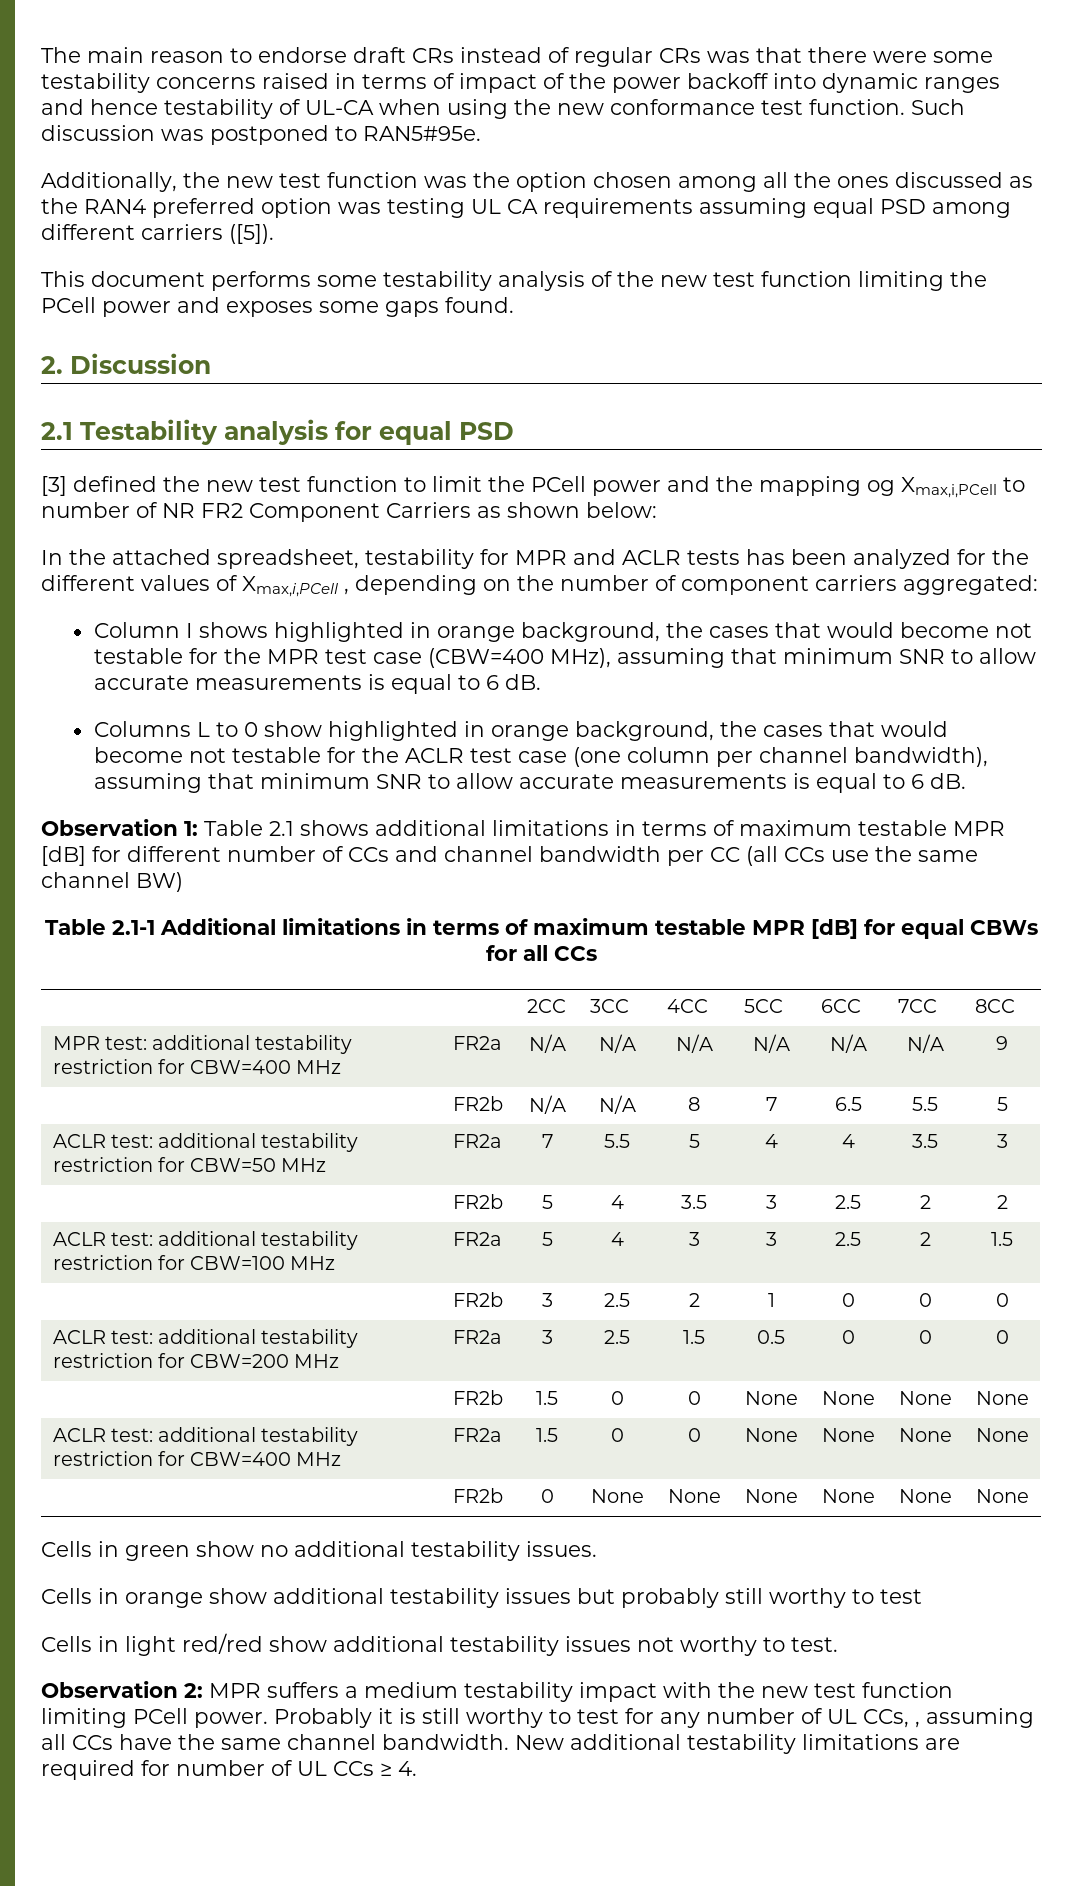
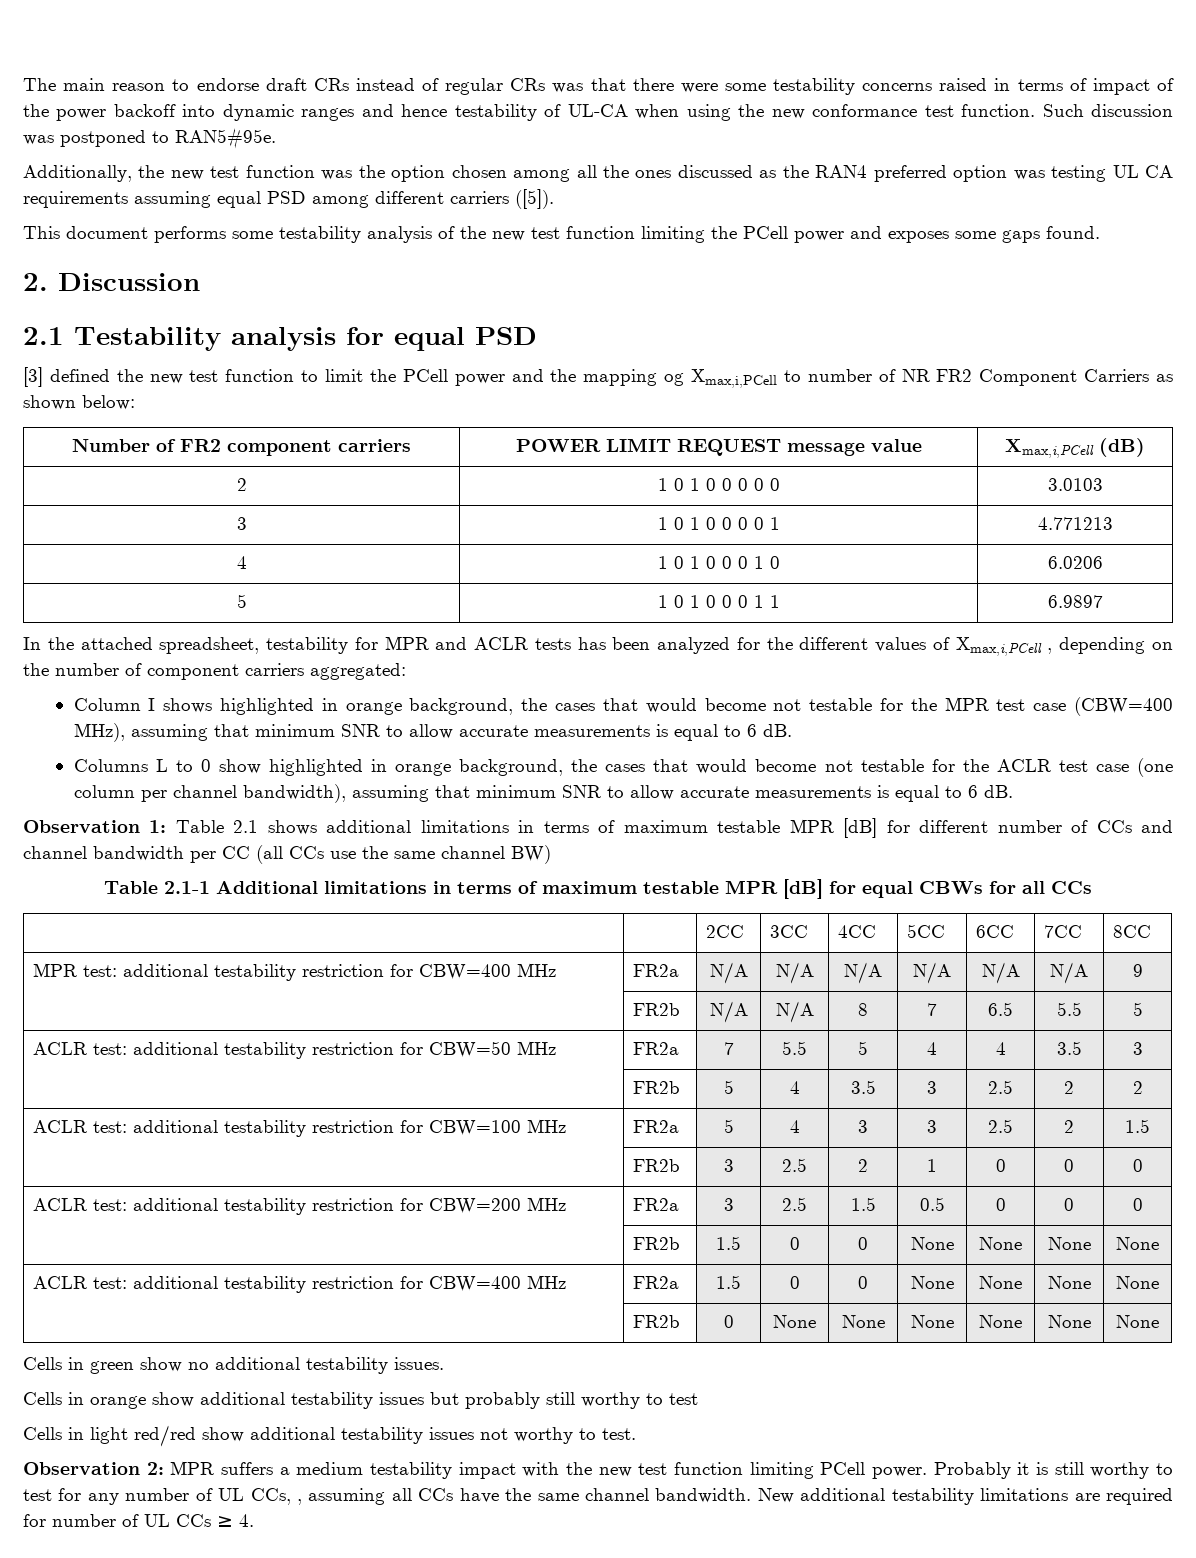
(657, 510) none -> [72,439,411,456] [515,438,922,456] [1005,438,1145,458] [236,478,247,491] [657,478,780,491] [1047,478,1103,491] [236,517,247,530] [657,517,780,530] [1037,517,1113,530] [236,556,247,569] [657,556,780,569] [1047,556,1103,569] [236,594,247,608] [657,595,780,608] [1047,595,1103,608] // Number of FR2 component carriers | POWER LIMIT REQUEST message value | Xmax,i,PCell (dB) // 2 | 1 0 1 0 0 0 0 0 | 3.0103 // 3 | 1 0 1 0 0 0 0 1 | 4.771213 // 4 | 1 0 1 0 0 0 1 0 | 6.0206 // 5 | 1 0 1 0 0 0 1 1 | 6.9897

